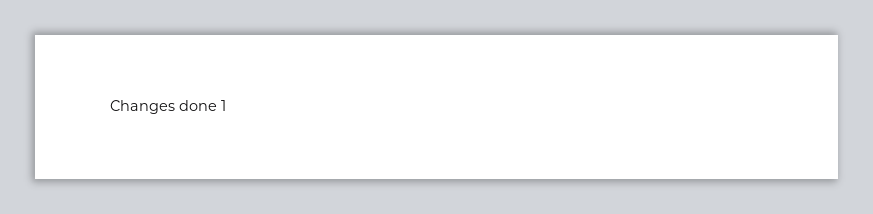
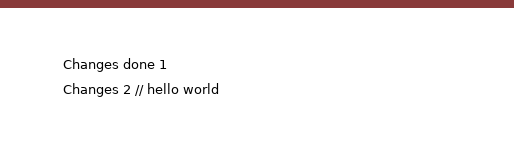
(226, 105) none -> [63,83,219,97] // Changes 2 // hello world

